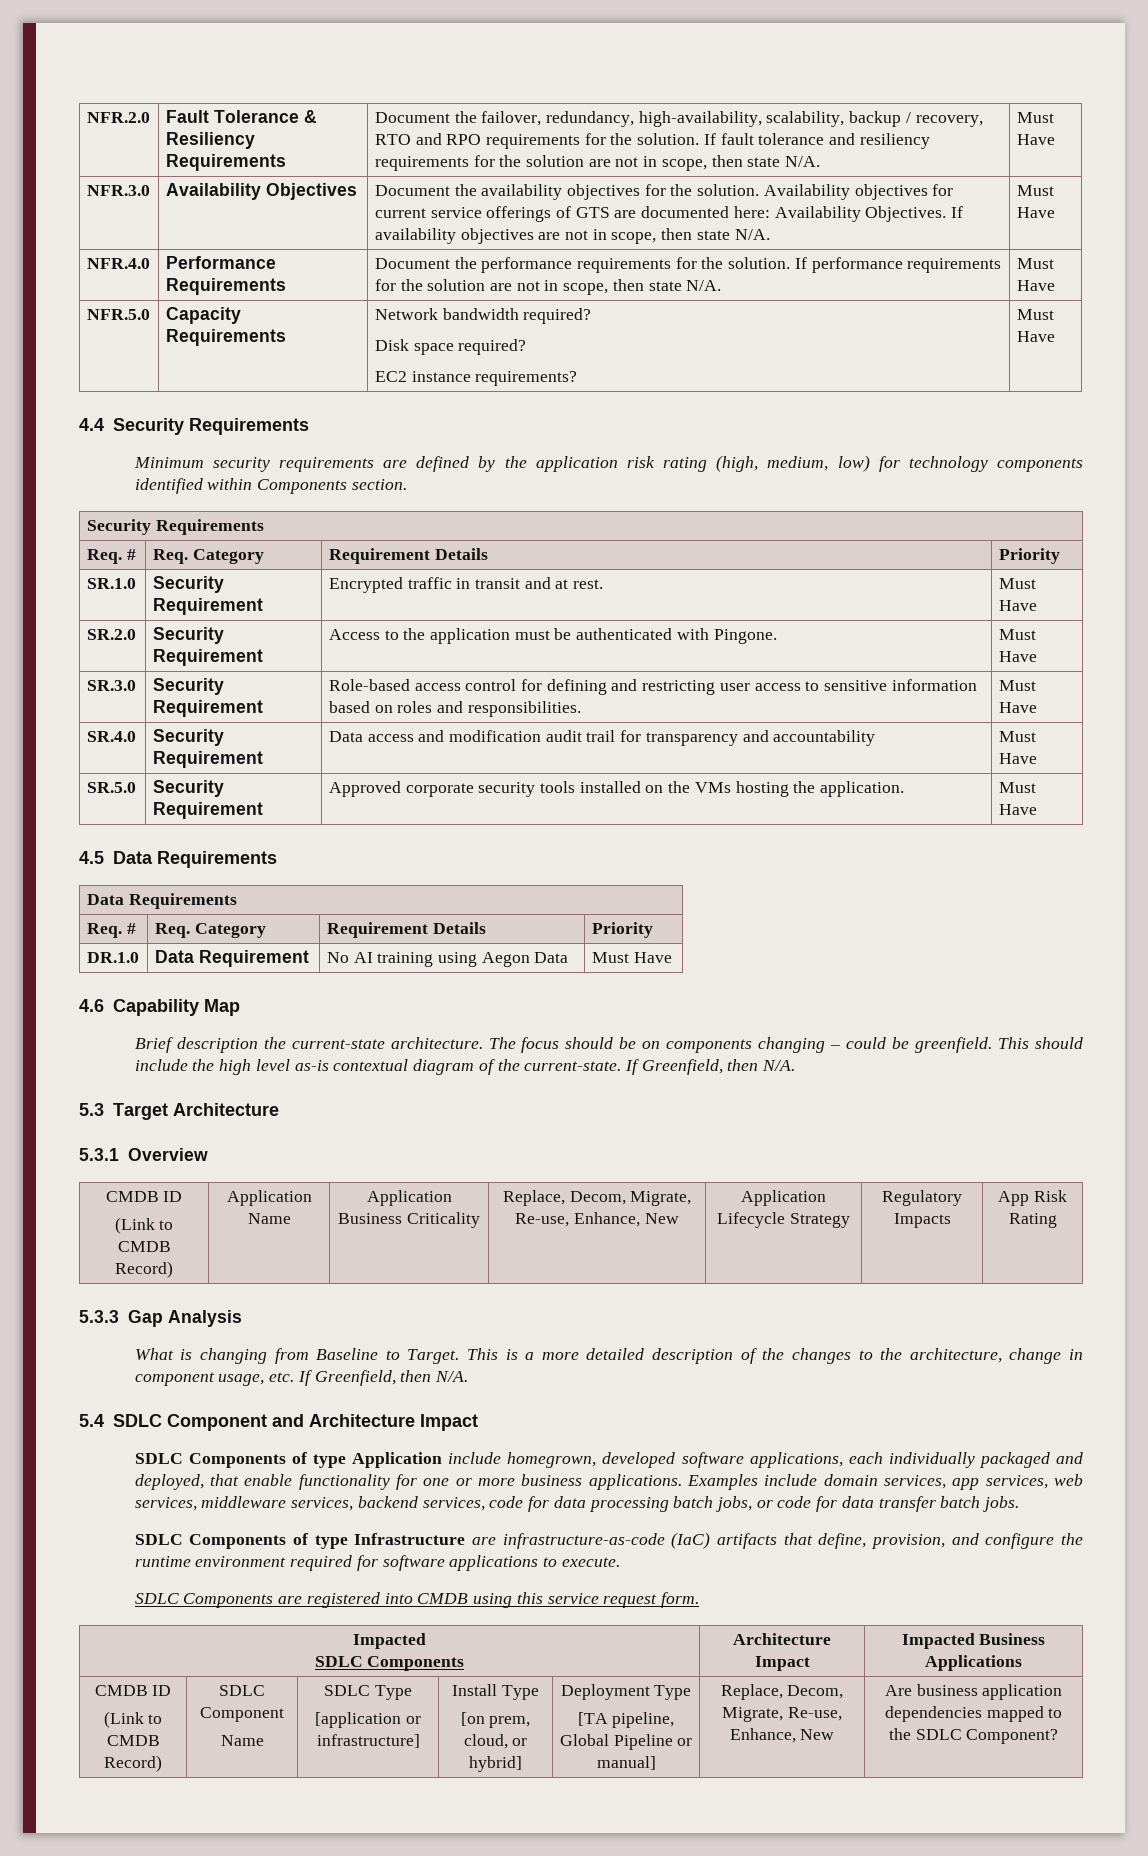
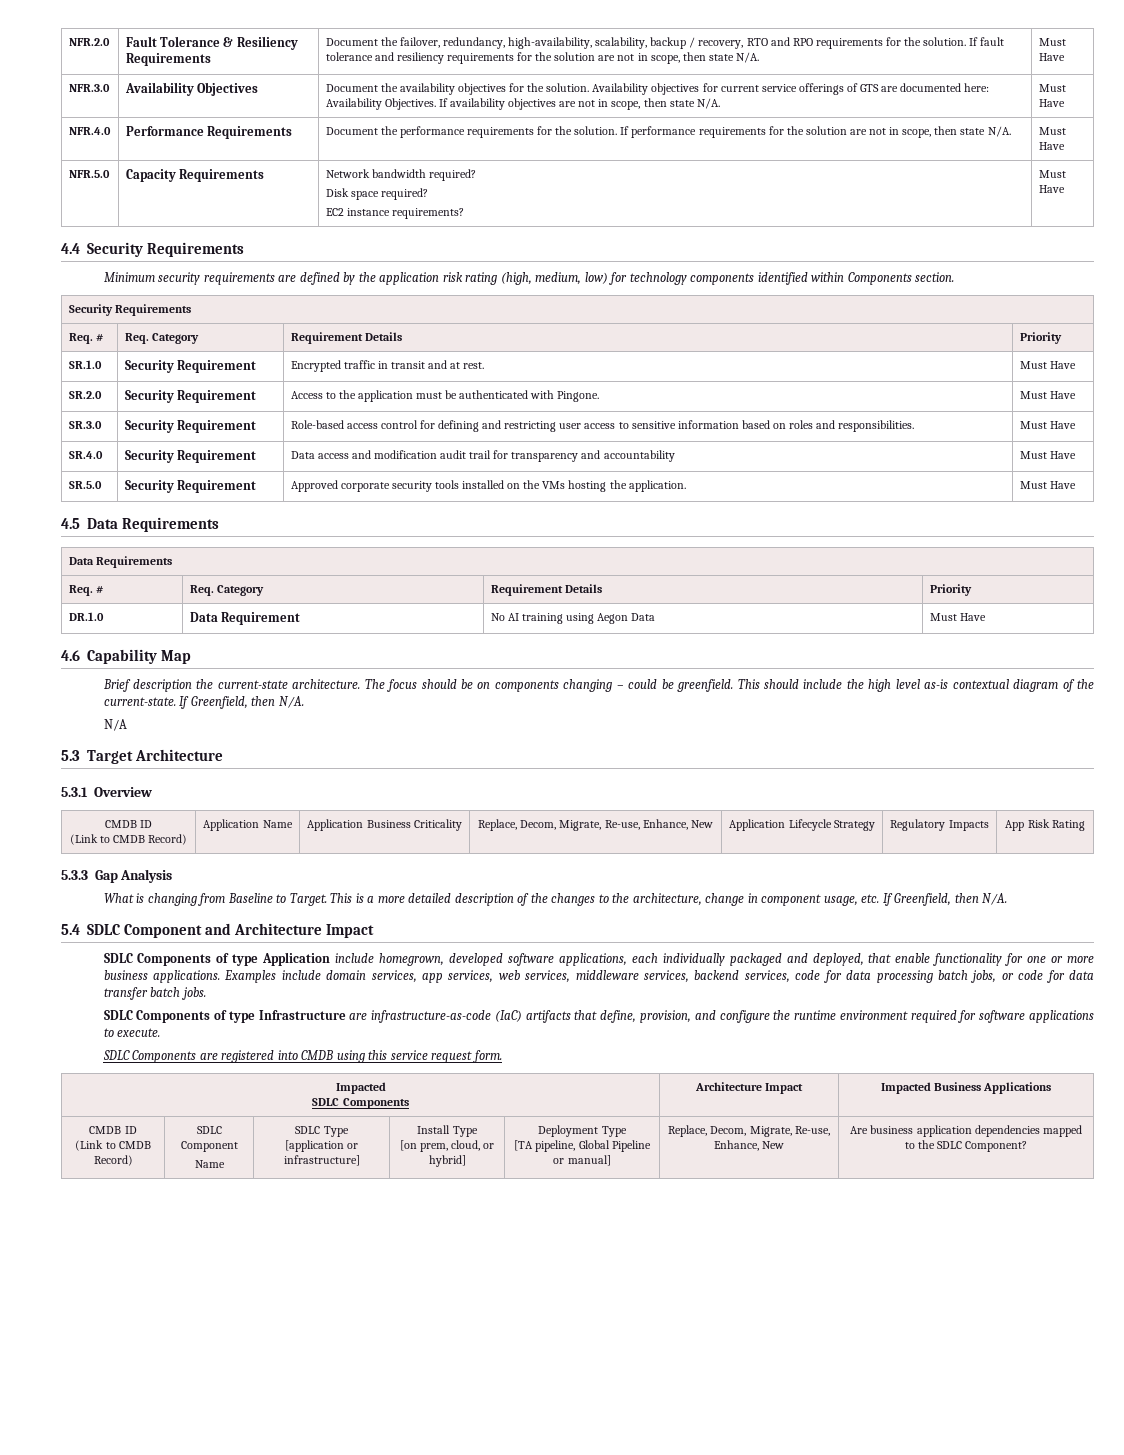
(796, 1065) none -> [103,719,127,731] // N/A

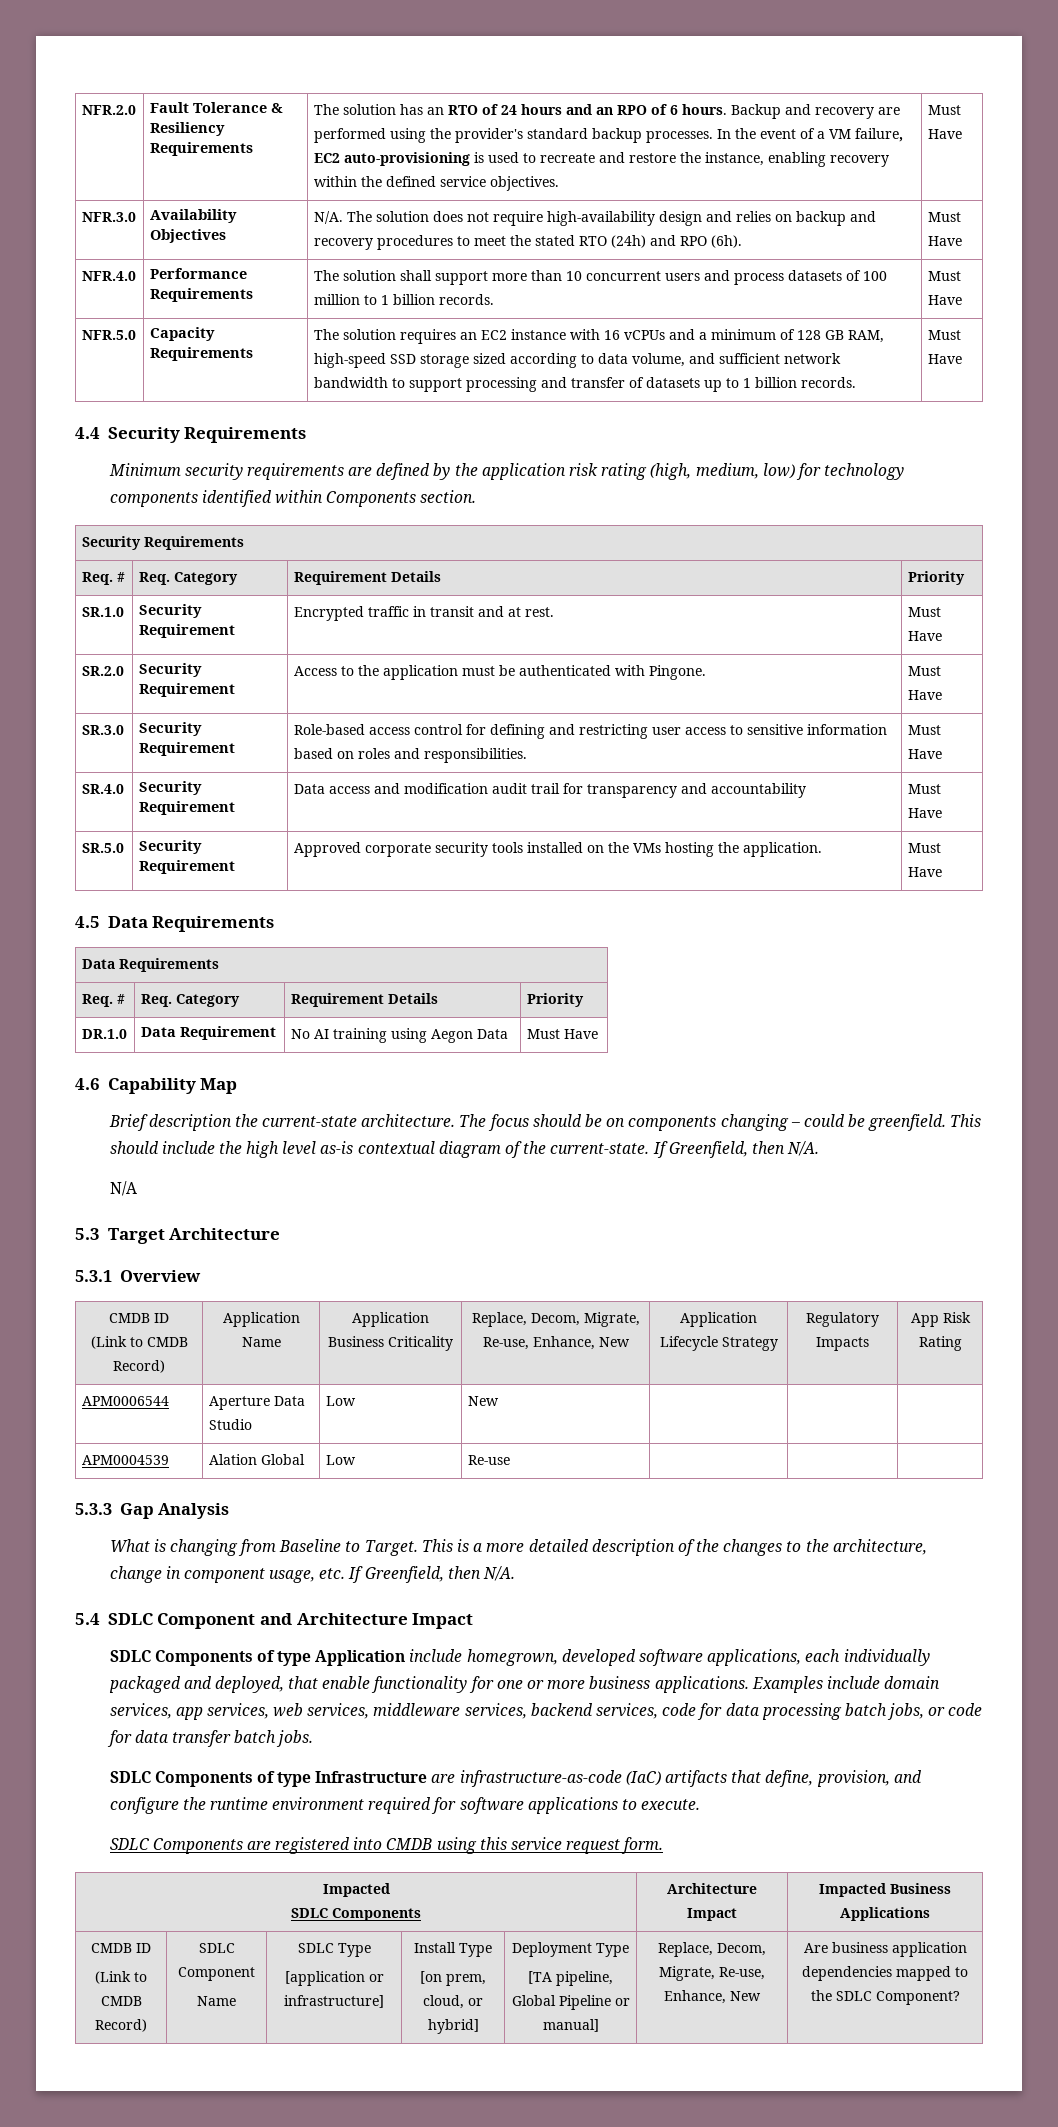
[325,37,1005,49] [325,52,759,64] Document the failover, redundancy, high-availability, scalability, backup / recovery, RTO and RPO requirements for the solution. If fault tolerance and resiliency requirements for the solution are not in scope, then state N/A. -> [313,104,900,119] [313,128,903,143] [313,152,889,167] [313,176,559,191] The solution has an RTO of 24 hours and an RPO of 6 hours. Backup and recovery are performed using the provider's standard backup processes. In the event of a VM failure, EC2 auto-provisioning is used to recreate and restore the instance, enabling recovery within the defined service objectives.
[325,83,990,95] [325,98,720,110] Document the availability objectives for the solution. Availability objectives for current service offerings of GTS are documented here: Availability Objectives. If availability objectives are not in scope, then state N/A. -> [313,211,876,226] [313,235,742,250] N/A. The solution does not require high-availability design and relies on backup and recovery procedures to meet the stated RTO (24h) and RPO (6h).
[325,126,1011,138] Document the performance requirements for the solution. If performance requirements for the solution are not in scope, then state N/A. -> [313,270,887,285] [313,294,494,305] The solution shall support more than 10 concurrent users and process datasets of 100 million to 1 billion records.
[325,169,476,181] [325,188,428,200] [325,208,464,219] Network bandwidth required? // Disk space required? // EC2 instance requirements? -> [313,329,884,344] [313,353,841,368] [313,377,856,392] The solution requires an EC2 instance with 16 vCPUs and a minimum of 128 GB RAM, high-speed SSD storage sized according to data volume, and sufficient network bandwidth to support processing and transfer of datasets up to 1 billion records.
(1085, 825) none -> [81,1396,169,1406] [208,1396,305,1410] [208,1419,252,1430] [325,1396,356,1406] [467,1396,499,1406] [81,1455,169,1465] [208,1454,305,1465] [325,1455,356,1465] [467,1455,510,1465] // APM0006544 | Aperture Data Studio | Low | New | | | // APM0004539 | Alation Global | Low | Re-use | | |

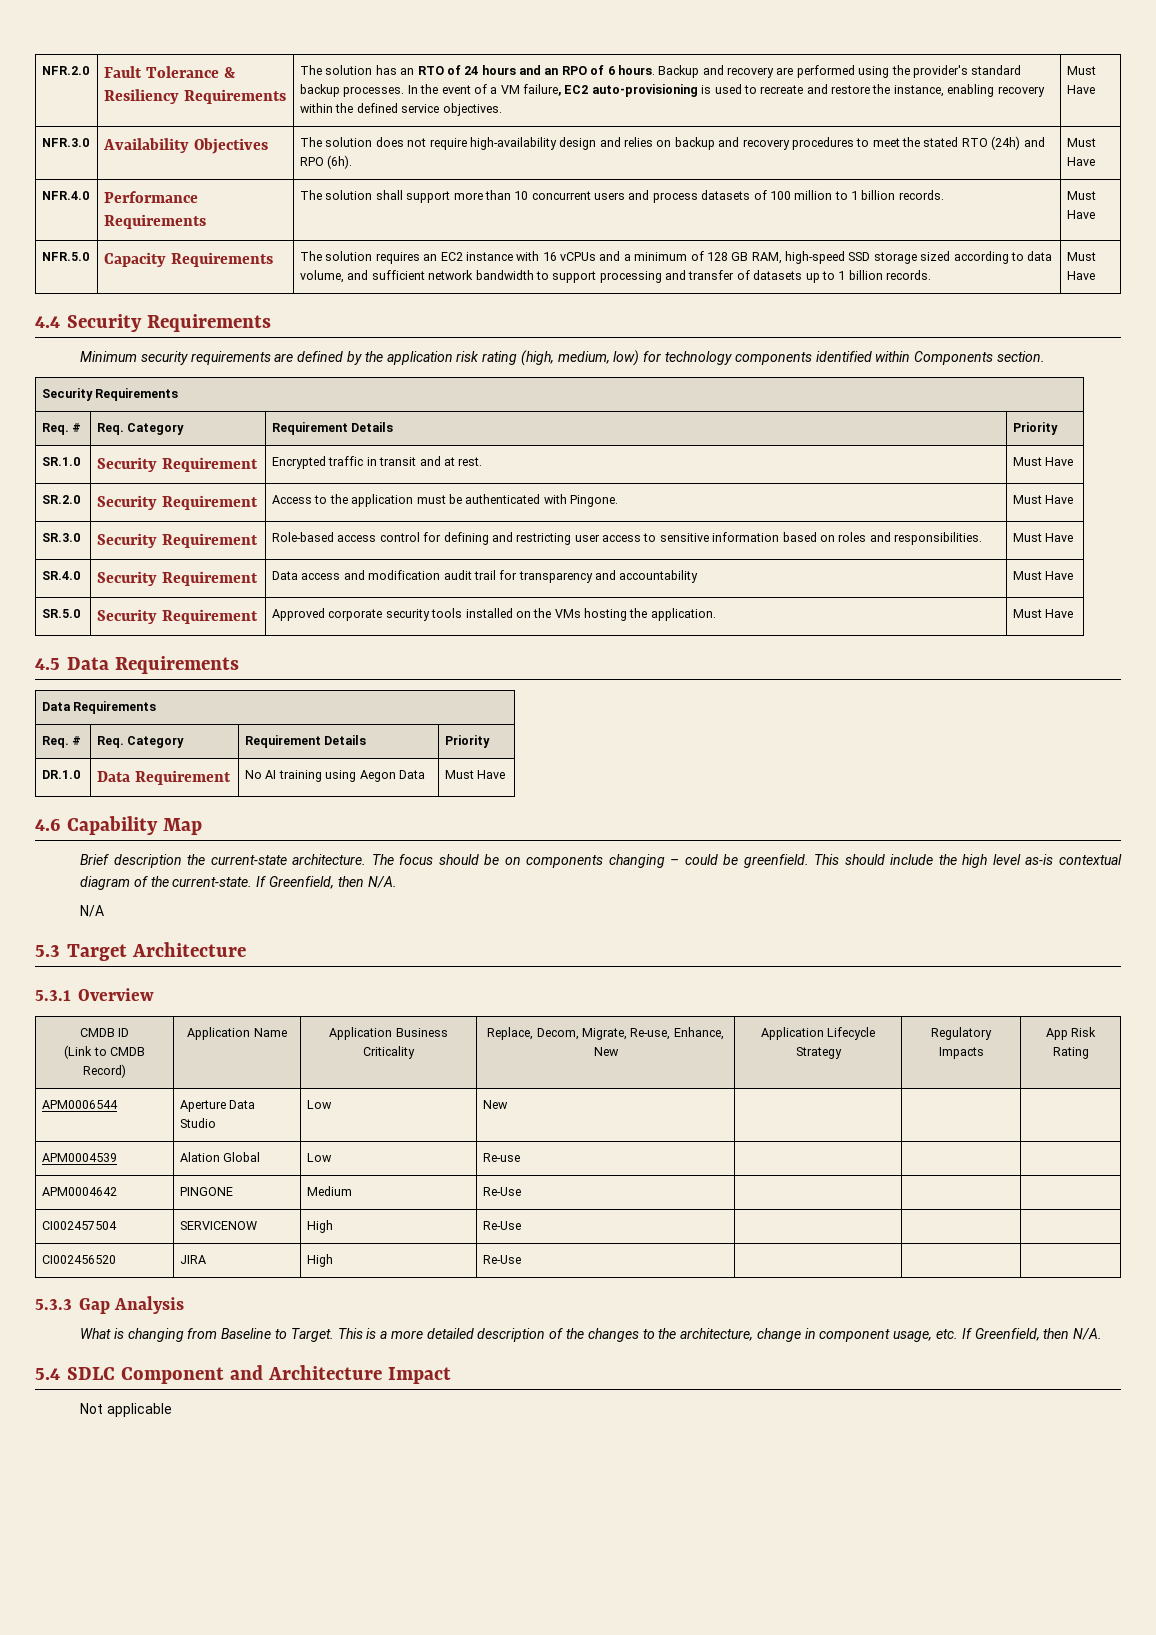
[313,211,343,224] N/A. -> (268, 146) none
(510, 1460) none -> [42,1187,118,1196] [180,1187,234,1196] [307,1186,353,1196] [483,1187,522,1196] [42,1221,118,1230] [180,1221,258,1230] [307,1220,334,1233] [483,1221,522,1230] [42,1255,117,1264] [180,1255,207,1264] [307,1254,334,1267] [483,1255,522,1264] // APM0004642 | PINGONE | Medium | Re-Use | | | // CI002457504 | SERVICENOW | High | Re-Use | | | // CI002456520 | JIRA | High | Re-Use | | |
[109,1649,930,1666] [108,1676,941,1693] [109,1703,983,1720] [106,1730,314,1747] [109,1770,922,1787] [109,1797,701,1814] [109,1837,664,1854] [322,1883,390,1897] [291,1908,421,1921] [667,1883,757,1894] [687,1908,737,1921] [819,1883,951,1897] [840,1907,930,1921] [91,1943,151,1953] [95,1971,147,1984] [100,1996,142,2006] [95,2019,147,2032] [198,1943,235,1953] [178,1967,255,1981] [197,1996,236,2006] [297,1943,371,1957] [284,1971,384,1986] [284,1995,384,2008] [414,1942,492,1957] [420,1971,486,1986] [423,1995,483,2009] [427,2019,479,2034] [512,1942,629,1957] [528,1971,613,1986] [511,1995,630,2010] [542,2019,599,2032] [658,1942,766,1957] [659,1966,765,1981] [664,1990,761,2004] [803,1942,967,1957] [802,1966,968,1981] [810,1990,960,2005] SDLC Components of type Application include homegrown, developed software applications, each individually packaged and deployed, that enable functionality for one or more business applications. Examples include domain services, app services, web services, middleware services, backend services, code for data processing batch jobs, or code for data transfer batch jobs. // SDLC Components of type Infrastructure are infrastructure-as-code (IaC) artifacts that define, provision, and configure the runtime environment required for software applications to execute. // SDLC Components are registered into CMDB using this service request form. // Impacted // SDLC Components | Architecture Impact | Impacted Business Applications // CMDB ID // (Link to CMDB Record) | SDLC Component // Name | SDLC Type // [application or infrastructure] | Install Type // [on prem, cloud, or hybrid] | Deployment Type // [TA pipeline, Global Pipeline or manual] | Replace, Decom, Migrate, Re-use, Enhance, New | Are business application dependencies mapped to the SDLC Component? -> [80,1403,172,1417] Not applicable

